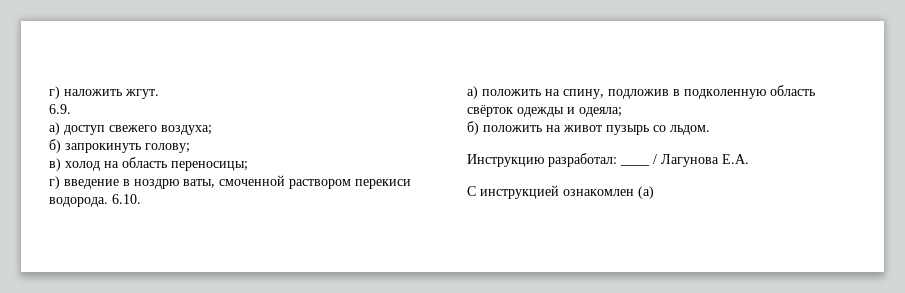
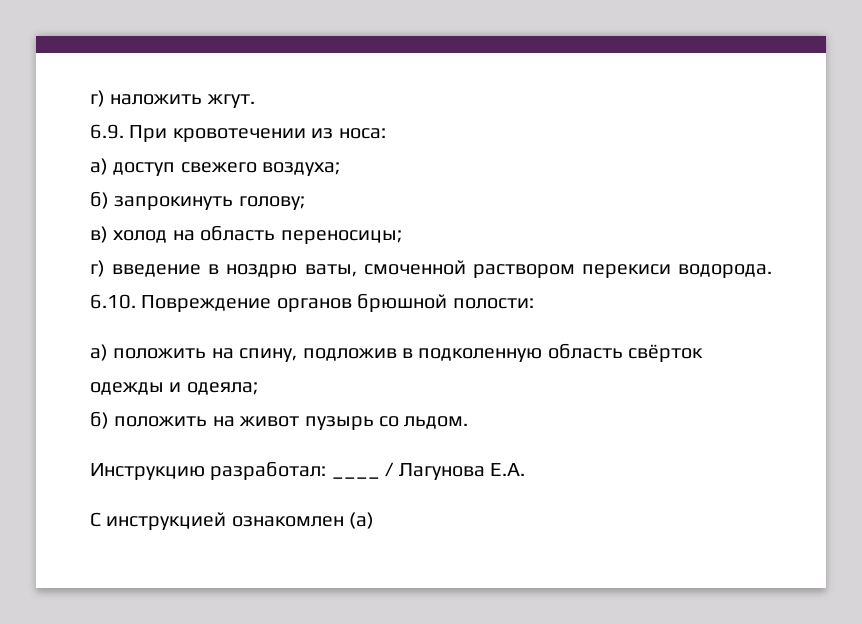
(71, 109) none -> [129,125,386,142] При кровотечении из носа:
(141, 199) none -> [141,293,534,312] Повреждение органов брюшной полости:

